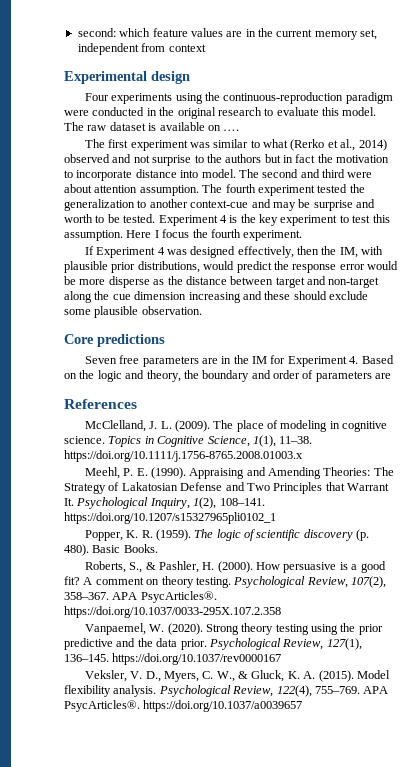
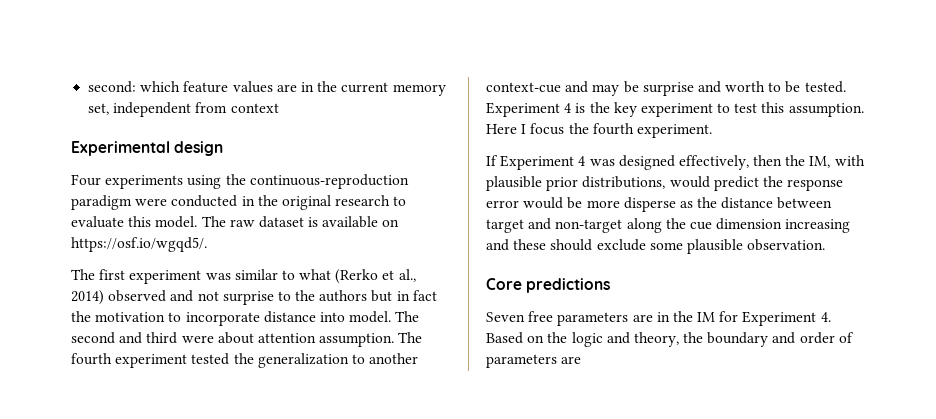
[223,129,240,131] …. -> [71,237,207,252] https://osf.io/wgqd5/.
[64,399,137,409] [84,420,388,432] [64,435,313,447] [64,450,303,462] [84,467,394,479] [64,482,389,494] [64,497,265,509] [64,512,276,524] [84,529,370,541] [64,544,158,556] [84,561,386,573] [64,576,386,588] [64,591,217,603] [64,606,281,618] [84,623,383,635] [64,638,362,650] [64,653,282,665] [84,670,390,682] [64,685,389,697] [64,700,303,712] // References // McClelland, J. L. (2009). The place of modeling in cognitive science. Topics in Cognitive Science, 1(1), 11–38. https://doi.org/10.1111/j.1756-8765.2008.01003.x // Meehl, P. E. (1990). Appraising and Amending Theories: The Strategy of Lakatosian Defense and Two Principles that Warrant It. Psychological Inquiry, 1(2), 108–141. https://doi.org/10.1207/s15327965pli0102_1 // Popper, K. R. (1959). The logic of scientific discovery (p. 480). Basic Books. // Roberts, S., & Pashler, H. (2000). How persuasive is a good fit? A comment on theory testing. Psychological Review, 107(2), 358–367. APA PsycArticles®. https://doi.org/10.1037/0033-295X.107.2.358 // Vanpaemel, W. (2020). Strong theory testing using the prior predictive and the data prior. Psychological Review, 127(1), 136–145. https://doi.org/10.1037/rev0000167 // Veksler, V. D., Myers, C. W., & Gluck, K. A. (2015). Model flexibility analysis. Psychological Review, 122(4), 755–769. APA PsycArticles®. https://doi.org/10.1037/a0039657 -> (582, 360) none

